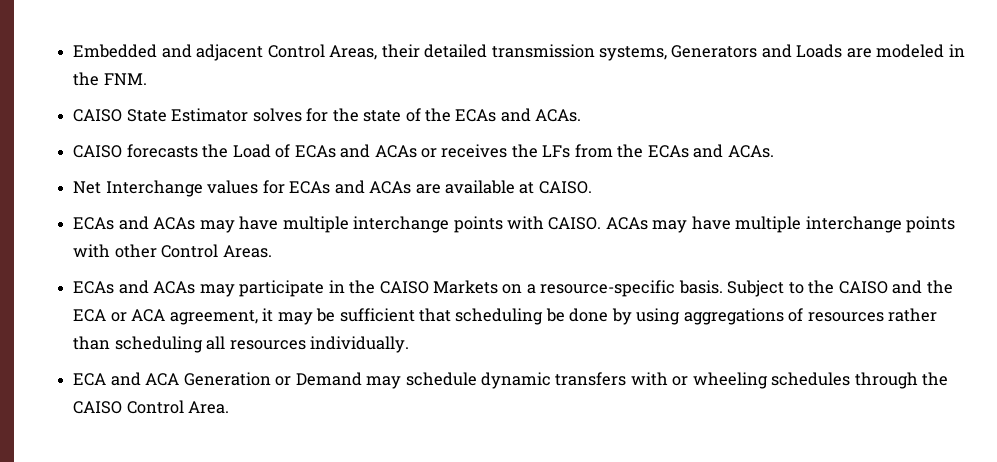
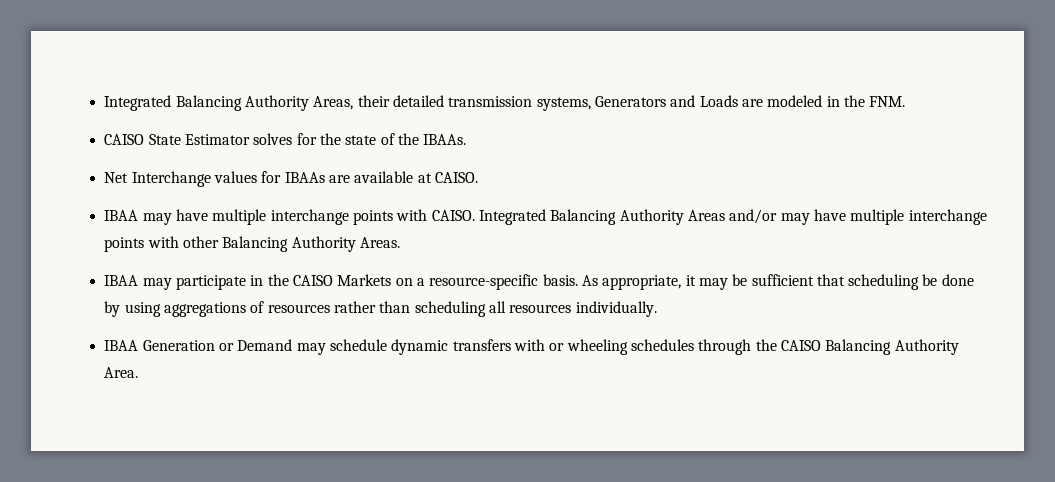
[73,44,325,61] Embedded and adjacent Control -> [104,95,310,111] Integrated Balancing Authority
[455,108,582,122] [73,144,774,158] ECAs and ACAs. // CAISO forecasts the Load of ECAs and ACAs or receives the LFs from the ECAs and ACAs. -> [423,134,467,145] IBAAs.
[289,180,412,194] ECAs and ACAs -> [284,172,325,183] IBAAs
[73,216,196,230] ECAs and ACAs -> [104,210,139,221] IBAA
[605,217,648,230] ACAs -> [478,209,778,225] Integrated Balancing Authority Areas and/or
[161,244,219,258] Control -> [222,236,356,252] Balancing Authority
[73,280,196,294] ECAs and ACAs -> [104,275,139,286] IBAA
[727,280,953,297] [73,309,258,325] Subject to the CAISO and the ECA or ACA agreement, -> [581,275,682,290] As appropriate,
[73,372,180,386] ECA and ACA -> [104,340,139,351] IBAA
[126,400,184,414] Control -> [825,339,959,355] Balancing Authority

